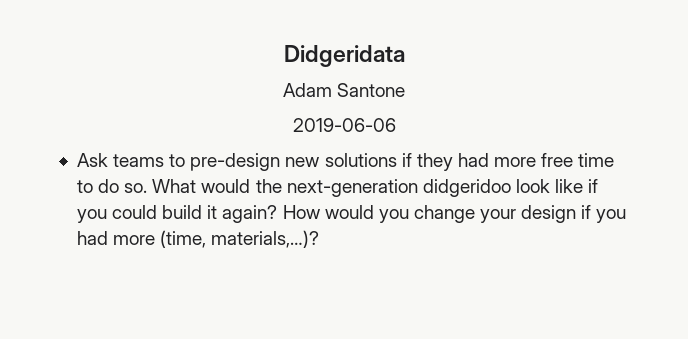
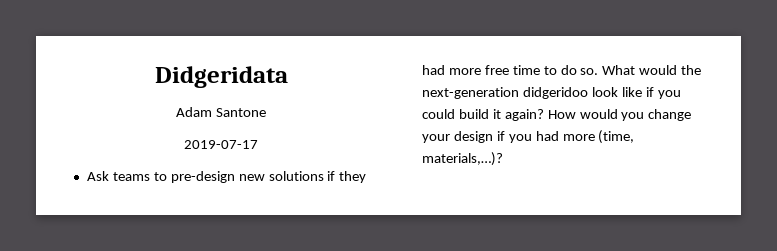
[292,118,396,132] 2019-06-06 -> [184,140,258,149] 2019-07-17

